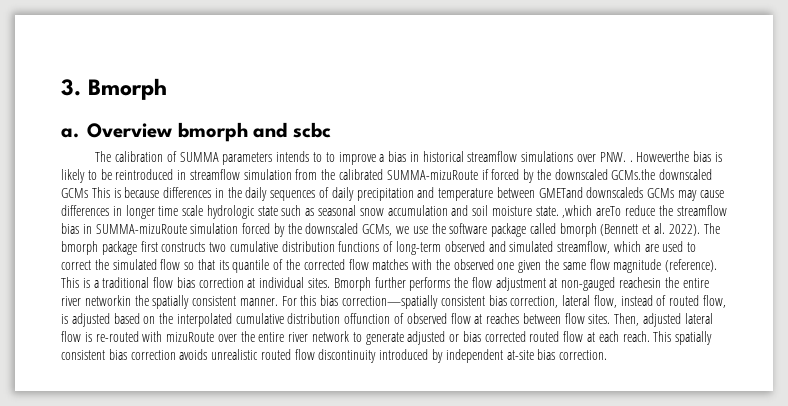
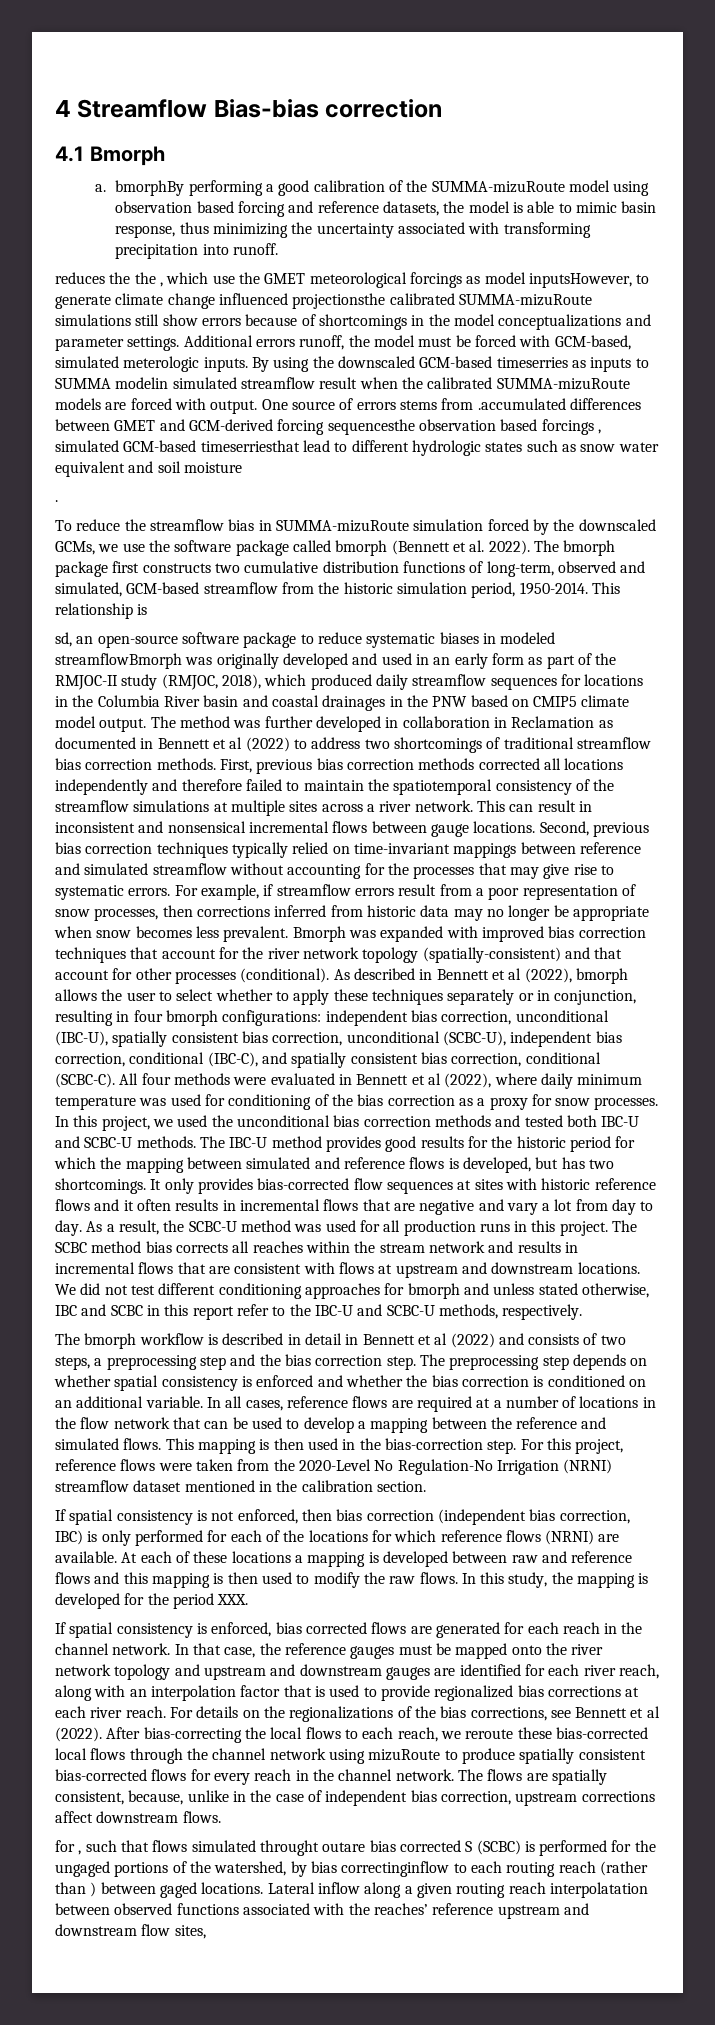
[61,78,167,100] [61,122,331,142] [95,151,722,165] [61,169,713,183] [61,187,724,201] [61,205,448,219] 3. Bmorph // a. Overview bmorph and scbc // The calibration of SUMMA parameters intends to to improve a bias in historical streamflow simulations over PNW. . Howeverthe bias is likely to be reintroduced in streamflow simulation from the calibrated SUMMA-mizuRoute if forced by the downscaled GCMs.the downscaled GCMs This is because differences in the daily sequences of daily precipitation and temperature between GMETand downscaleds GCMs may cause differences in longer time scale hydrologic state such as seasonal snow accumulation -> [55,99,443,118] [55,146,165,166] [95,180,650,196] [115,201,657,217] [115,222,591,238] [115,243,279,259] [55,272,650,288] [55,293,592,309] [55,314,651,330] [55,335,631,351] [55,356,649,372] [55,377,630,390] [55,398,641,414] [55,419,601,435] [55,440,659,456] [55,461,125,477] 4 Streamflow Bias-bias correction // 4.1 Bmorph // a. bmorphBy performing a good calibration of the SUMMA-mizuRoute model using observation based forcing and reference datasets, the model is able to mimic basin response, thus minimizing the uncertainty associated with transforming precipitation into runoff. // reduces the the , which use the GMET meteorological forcings as model inputsHowever, to generate climate change influenced projectionsthe calibrated SUMMA-mizuRoute simulations still show errors because of shortcomings in the model conceptualizations and parameter settings. Additional errors runoff, the model must be forced with GCM-based, simulated meterologic inputs. By using the downscaled GCM-based timeserries as inputs to SUMMA modelin simulated streamflow result when the calibrated SUMMA-mizuRoute models are forced with output. One source of errors stems from .accumulated differences between GMET and GCM-derived forcing sequencesthe observation based forcings , simulated GCM-based timeserriesthat lead to different hydrologic states such as snow water equivalent
[535,205,622,218] state. ,which areTo -> [55,500,58,502] [55,520,72,531] // . // To
[396,241,442,255] long-term -> [486,561,554,577] long-term,
[509,241,697,254] [61,259,718,273] [61,277,709,291] [61,295,727,309] [61,313,713,327] [61,331,713,345] [61,349,608,363] simulated streamflow, which are used to correct the simulated flow so that its quantile of the corrected flow matches with the observed one given the same flow magnitude (reference). This is a traditional flow bias correction at individual sites. Bmorph further performs the flow adjustment at non-gauged reachesin the entire river networkin the spatially consistent manner. For this bias correction—spatially consistent bias correction, lateral flow, instead of routed flow, is adjusted based on the interpolated cumulative distribution offunction of observed flow at reaches between flow sites. Then, adjusted lateral flow is re-routed with mizuRoute over the entire river network to generate adjusted or bias corrected routed flow at each reach. This spatially consistent bias correction avoids unrealistic routed flow discontinuity introduced by independent at-site bias correction. -> [55,582,620,598] [55,603,148,619] [55,632,556,648] [55,653,617,669] [55,674,644,690] [55,695,630,711] [55,716,613,732] [55,737,651,753] [55,758,624,774] [55,779,615,795] [55,800,592,816] [55,821,649,837] [55,842,641,858] [55,863,614,879] [55,884,636,900] [55,905,649,921] [54,926,646,942] [55,947,623,963] [55,968,628,984] [55,989,637,1005] [55,1010,609,1026] [55,1031,622,1047] [55,1052,601,1068] [55,1073,643,1089] [55,1094,659,1110] [55,1115,640,1131] [55,1136,636,1152] [54,1157,614,1173] [55,1178,656,1194] [55,1199,654,1215] [55,1220,638,1236] [55,1241,578,1253] [55,1262,640,1278] [55,1283,649,1299] [55,1304,583,1320] [55,1333,626,1349] [55,1354,648,1370] [54,1375,646,1391] [55,1396,656,1412] [55,1417,607,1433] [55,1438,624,1454] [55,1459,613,1475] [55,1480,426,1492] [55,1509,630,1525] [55,1530,620,1546] [55,1551,633,1567] [55,1572,649,1588] [55,1593,249,1609] [55,1622,643,1638] [55,1643,604,1659] [55,1664,659,1680] [55,1685,640,1701] [55,1706,660,1722] [55,1727,648,1743] [55,1748,646,1764] [55,1769,607,1785] [55,1790,655,1806] [55,1811,221,1823] [55,1840,656,1856] [55,1861,648,1877] [55,1882,648,1898] [55,1903,589,1919] [55,1924,206,1939] simulated, GCM-based streamflow from the historic simulation period, 1950-2014. This relationship is // sd, an open-source software package to reduce systematic biases in modeled streamflowBmorph was originally developed and used in an early form as part of the RMJOC-II study (RMJOC, 2018), which produced daily streamflow sequences for locations in the Columbia River basin and coastal drainages in the PNW based on CMIP5 climate model output. The method was further developed in collaboration in Reclamation as documented in Bennett et al (2022) to address two shortcomings of traditional streamflow bias correction methods. First, previous bias correction methods corrected all locations independently and therefore failed to maintain the spatiotemporal consistency of the streamflow simulations at multiple sites across a river network. This can result in inconsistent and nonsensical incremental flows between gauge locations. Second, previous bias correction techniques typically relied on time-invariant mappings between reference and simulated streamflow without accounting for the processes that may give rise to systematic errors. For example, if streamflow errors result from a poor representation of snow processes, then corrections inferred from historic data may no longer be appropriate when snow becomes less prevalent. Bmorph was expanded with improved bias correction techniques that account for the river network topology (spatially-consistent) and that account for other processes (conditional). As described in Bennett et al (2022), bmorph allows the user to select whether to apply these techniques separately or in conjunction, resulting in four bmorph configurations: independent bias correction, unconditional (IBC-U), spatially consistent bias correction, unconditional (SCBC-U), independent bias correction, conditional (IBC-C), and spatially consistent bias correction, conditional (SCBC-C). All four methods were evaluated in Bennett et al (2022), where daily minimum temperature was used for conditioning of the bias correction as a proxy for snow processes. In this project, we used the unconditional bias correction methods and tested both IBC-U and SCBC-U methods. The IBC-U method provides good results for the historic period for which the mapping between simulated and reference flows is developed, but has two shortcomings. It only provides bias-corrected flow sequences at sites with historic reference flows and it often results in incremental flows that are negative and vary a lot from day to day. As a result, the SCBC-U method was used for all production runs in this project. The SCBC method bias corrects all reaches within the stream network and results in incremental flows that are consistent with flows at upstream and downstream locations. We did not test different conditioning approaches for bmorph and unless stated otherwise, IBC and SCBC in this report refer to the IBC-U and SCBC-U methods, respectively. // The bmorph workflow is described in detail in Bennett et al (2022) and consists of two steps, a preprocessing step and the bias correction step. The preprocessing step depends on whether spatial consistency is enforced and whether the bias correction is conditioned on an additional variable. In all cases, reference flows are required at a number of locations in the flow network that can be used to develop a mapping between the reference and simulated flows. This mapping is then used in the bias-correction step. For this project, reference flows were taken from the 2020-Level No Regulation-No Irrigation (NRNI) streamflow dataset mentioned in the calibration section. // If spatial consistency is not enforced, then bias correction (independent bias correction, IBC) is only performed for each of the locations for which reference flows (NRNI) are available. At each of these locations a mapping is developed between raw and reference flows and this mapping is then used to modify the raw flows. In this study, the mapping is developed for the period XXX. // If spatial consistency is enforced, bias corrected flows are generated for each reach in the channel network. In that case, the reference gauges must be mapped onto the river network topology and upstream and downstream gauges are identified for each river reach, along with an interpolation factor that is used to provide regionalized bias corrections at each river reach. For details on the regionalizations of the bias corrections, see Bennett et al (2022). After bias-correcting the local flows to each reach, we reroute these bias-corrected local flows through the channel network using mizuRoute to produce spatially consistent bias-corrected flows for every reach in the channel network. The flows are spatially consistent, because, unlike in the case of independent bias correction, upstream corrections affect downstream flows. // for , such that flows simulated throught outare bias corrected S (SCBC) is performed for the ungaged portions of the watershed, by bias correctinginflow to each routing reach (rather than ) between gaged locations. Lateral inflow along a given routing reach interpolatation between observed functions associated with the reaches’ reference upstream and downstream flow sites,

